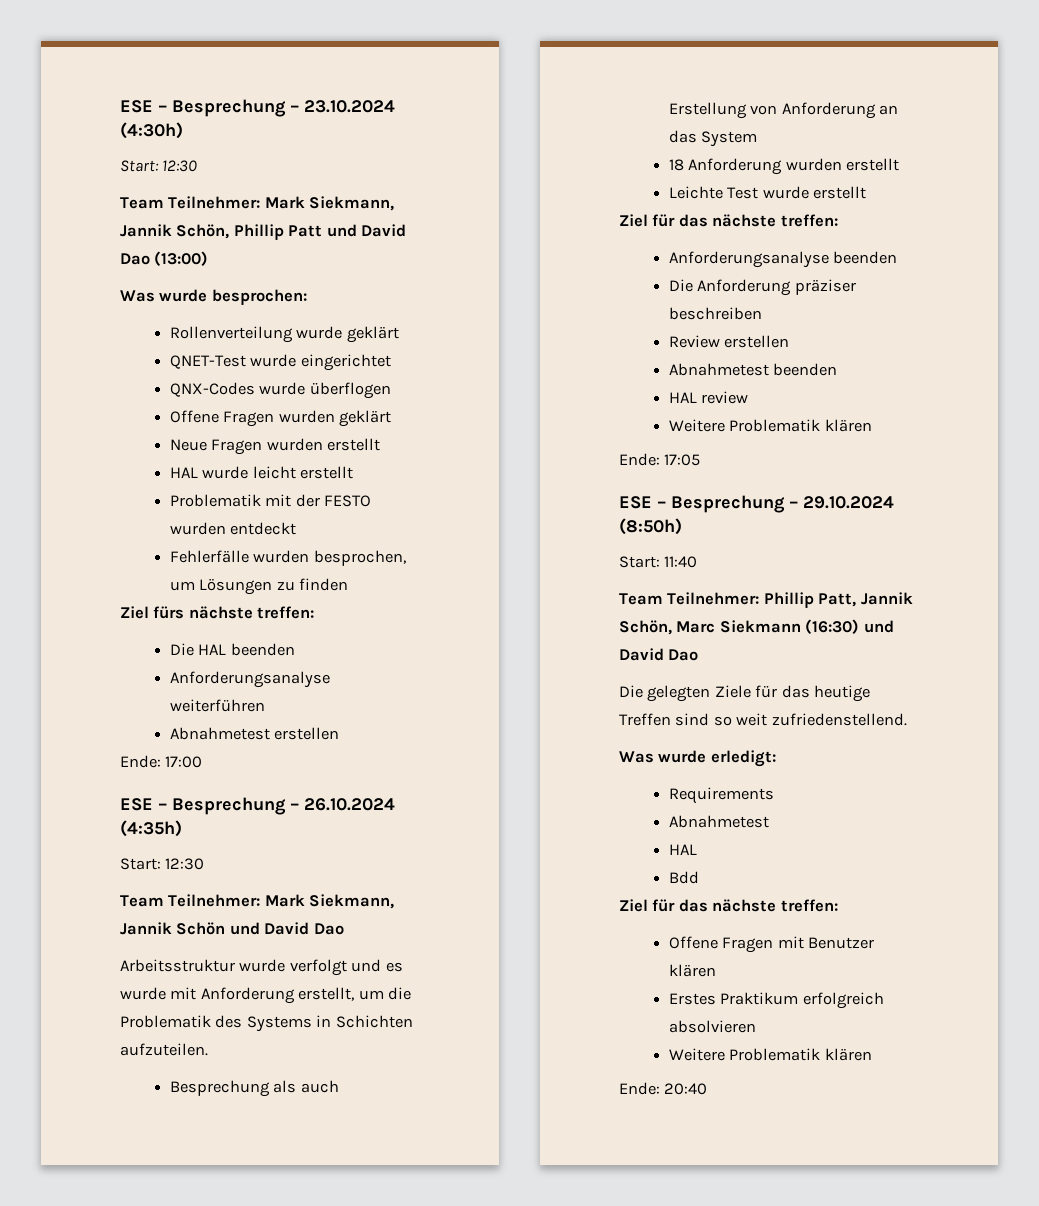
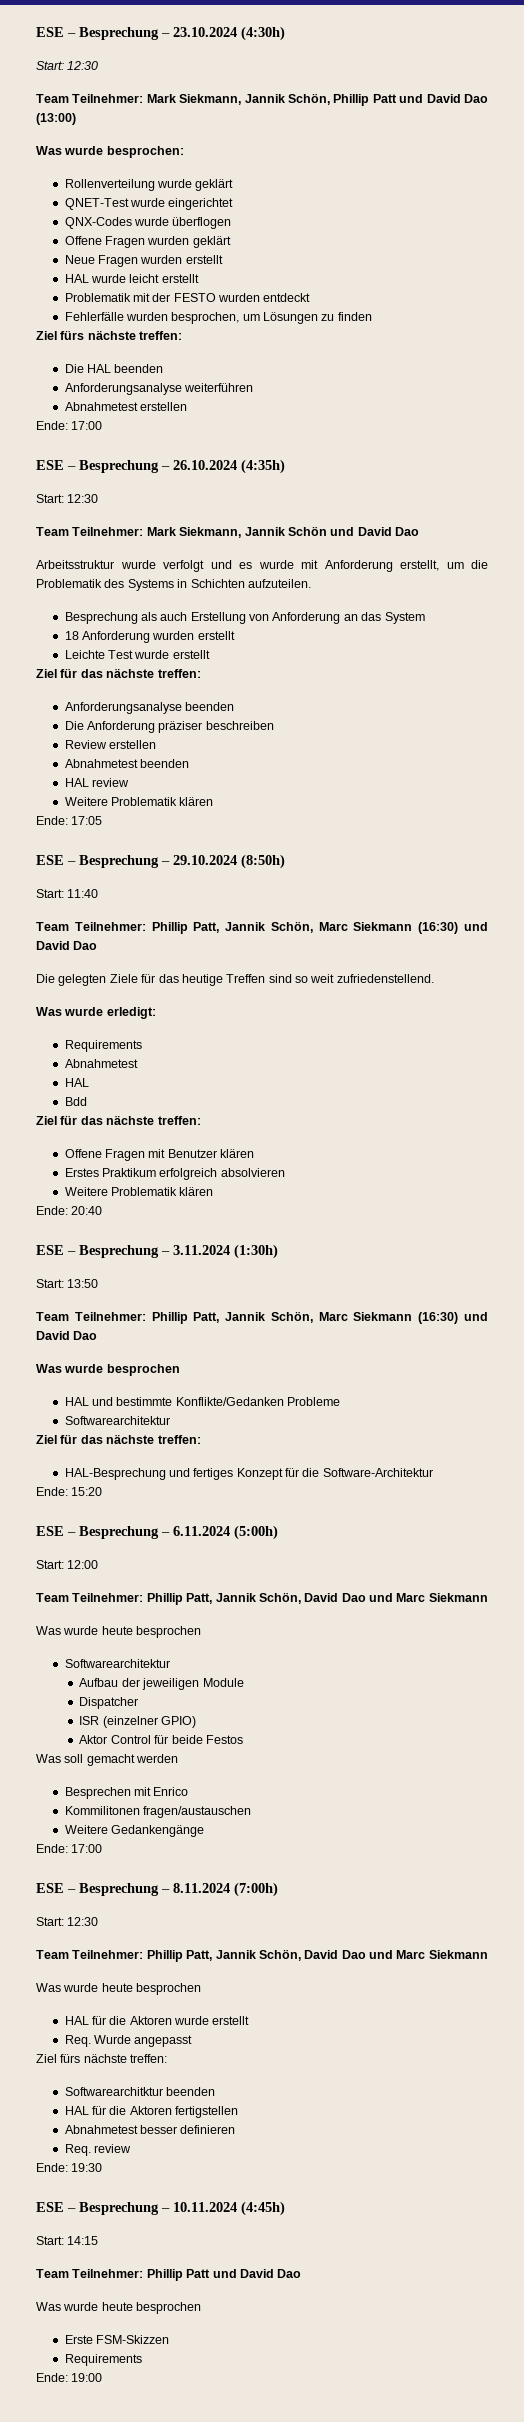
(708, 1089) none -> [36,1244,278,1259] [36,1279,99,1288] [36,1311,488,1324] [36,1331,98,1340] [36,1364,180,1376] [64,1397,341,1406] [64,1416,170,1425] [36,1434,201,1444] [64,1468,433,1480] [36,1487,103,1496] [36,1525,278,1540] [36,1560,99,1569] [36,1592,488,1605] [36,1626,202,1638] [64,1659,170,1668] [79,1678,244,1690] [79,1697,139,1709] [79,1716,197,1728] [79,1735,243,1744] [36,1754,179,1766] [64,1787,189,1799] [64,1806,251,1818] [64,1825,204,1837] [36,1844,103,1853] [36,1882,278,1897] [36,1917,99,1926] [36,1949,488,1962] [36,1983,202,1995] [64,2016,250,2025] [64,2035,193,2047] [36,2054,168,2063] [64,2087,215,2096] [64,2106,239,2118] [64,2125,236,2134] [64,2144,131,2156] [36,2163,103,2172] [36,2201,285,2216] [36,2236,99,2245] [36,2269,302,2281] [36,2302,202,2314] [64,2335,169,2344] [64,2354,142,2366] [36,2373,103,2382] // ESE – Besprechung – 3.11.2024 (1:30h) // Start: 13:50 // Team Teilnehmer: Phillip Patt, Jannik Schön, Marc Siekmann (16:30) und David Dao // Was wurde besprochen // HAL und bestimmte Konflikte/Gedanken Probleme // Softwarearchitektur // Ziel für das nächste treffen: // HAL-Besprechung und fertiges Konzept für die Software-Architektur // Ende: 15:20 // ESE – Besprechung – 6.11.2024 (5:00h) // Start: 12:00 // Team Teilnehmer: Phillip Patt, Jannik Schön, David Dao und Marc Siekmann // Was wurde heute besprochen // Softwarearchitektur // Aufbau der jeweiligen Module // Dispatcher // ISR (einzelner GPIO) // Aktor Control für beide Festos // Was soll gemacht werden // Besprechen mit Enrico // Kommilitonen fragen/austauschen // Weitere Gedankengänge // Ende: 17:00 // ESE – Besprechung – 8.11.2024 (7:00h) // Start: 12:30 // Team Teilnehmer: Phillip Patt, Jannik Schön, David Dao und Marc Siekmann // Was wurde heute besprochen // HAL für die Aktoren wurde erstellt // Req. Wurde angepasst // Ziel fürs nächste treffen: // Softwarearchitktur beenden // HAL für die Aktoren fertigstellen // Abnahmetest besser definieren // Req. review // Ende: 19:30 // ESE – Besprechung – 10.11.2024 (4:45h) // Start: 14:15 // Team Teilnehmer: Phillip Patt und David Dao // Was wurde heute besprochen // Erste FSM-Skizzen // Requirements // Ende: 19:00

